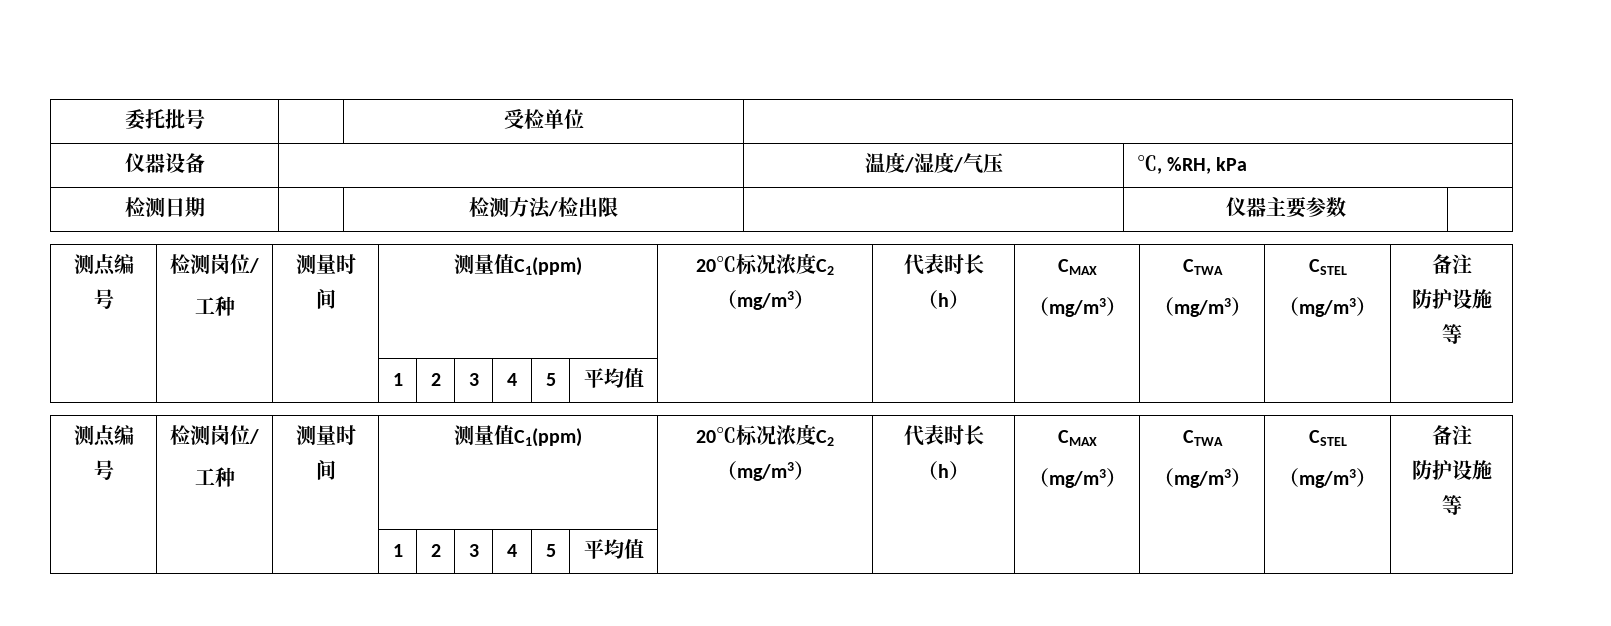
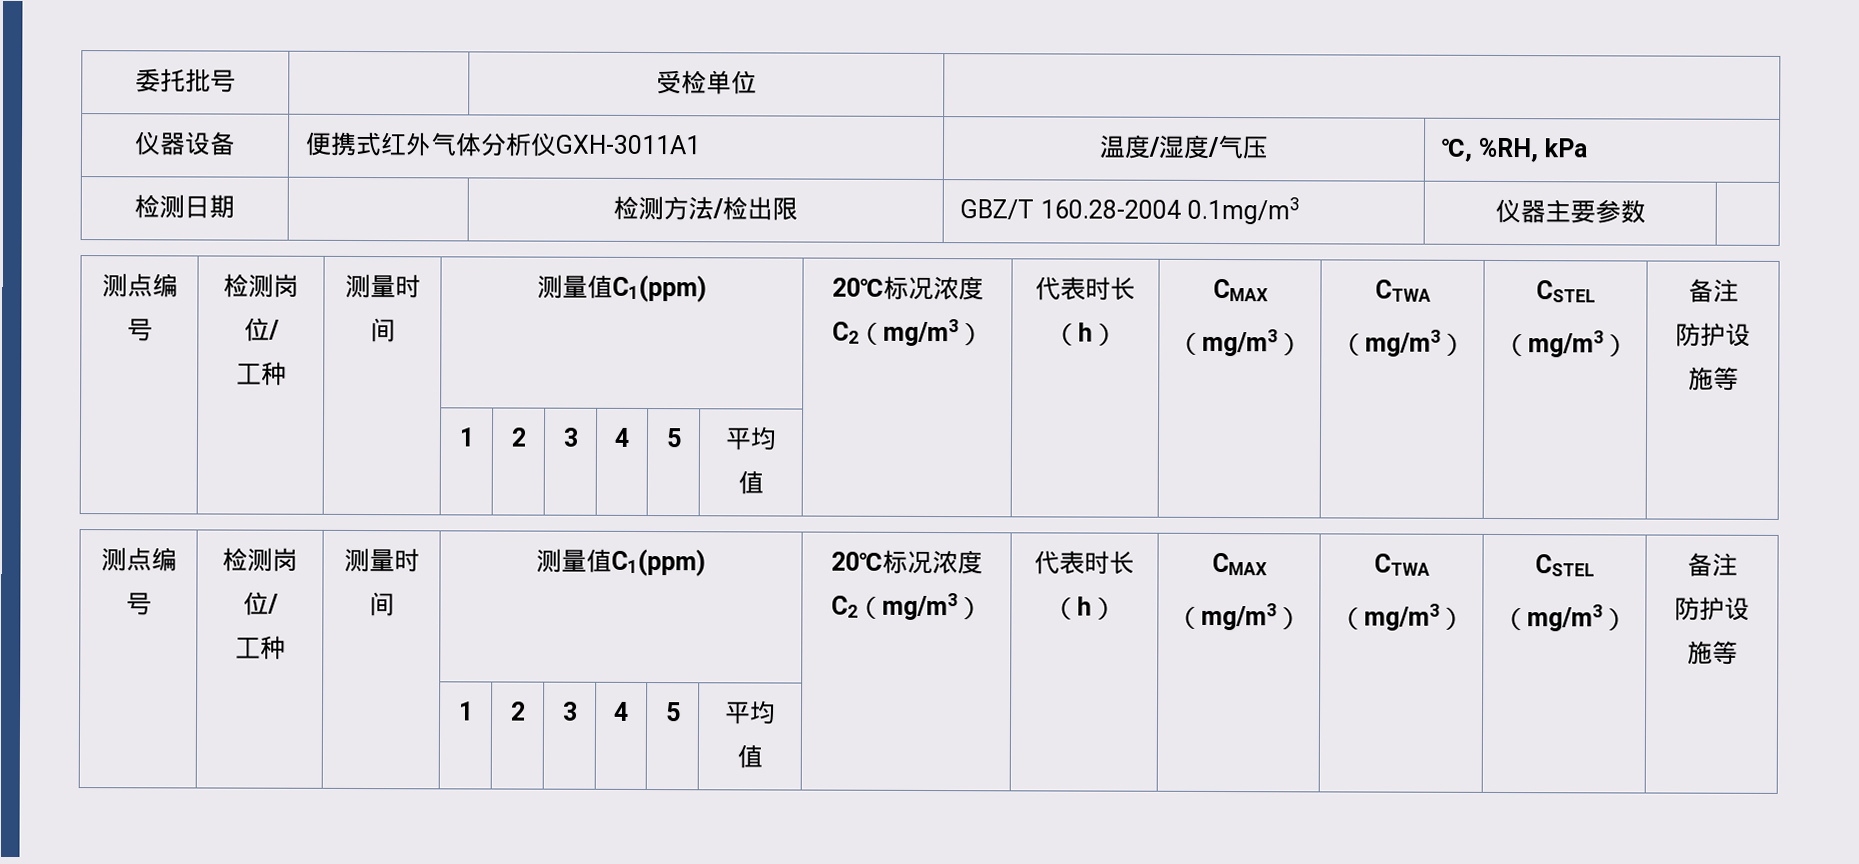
(205, 163) none -> [305,131,702,157] 便携式红外气体分析仪GXH-3011A1
(618, 207) none -> [960,196,1300,225] GBZ/T 160.28-2004 0.1mg/m3

